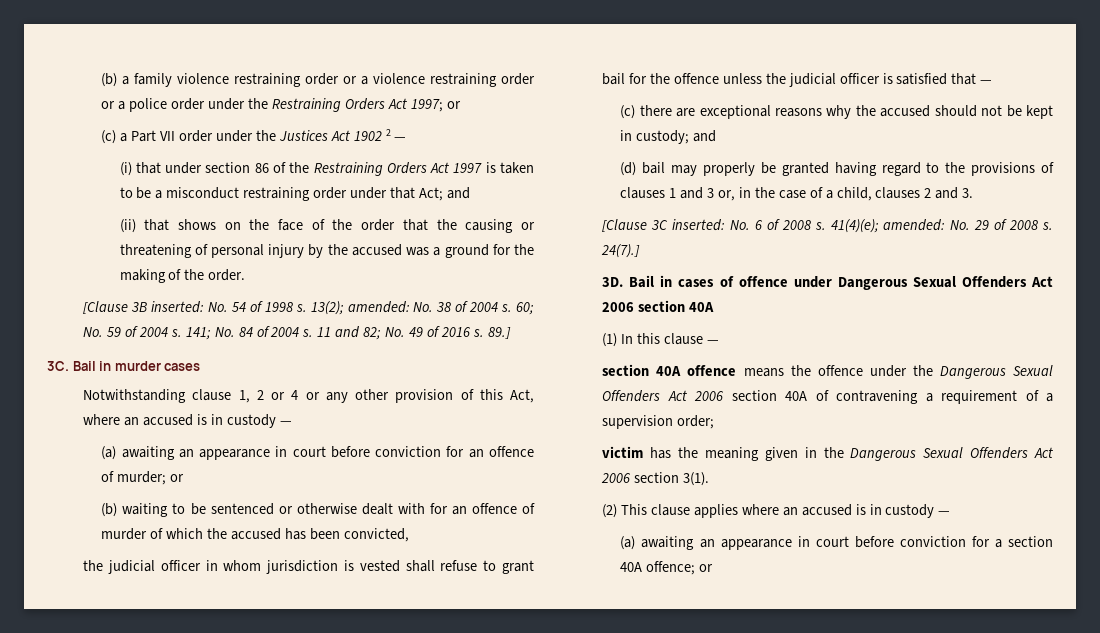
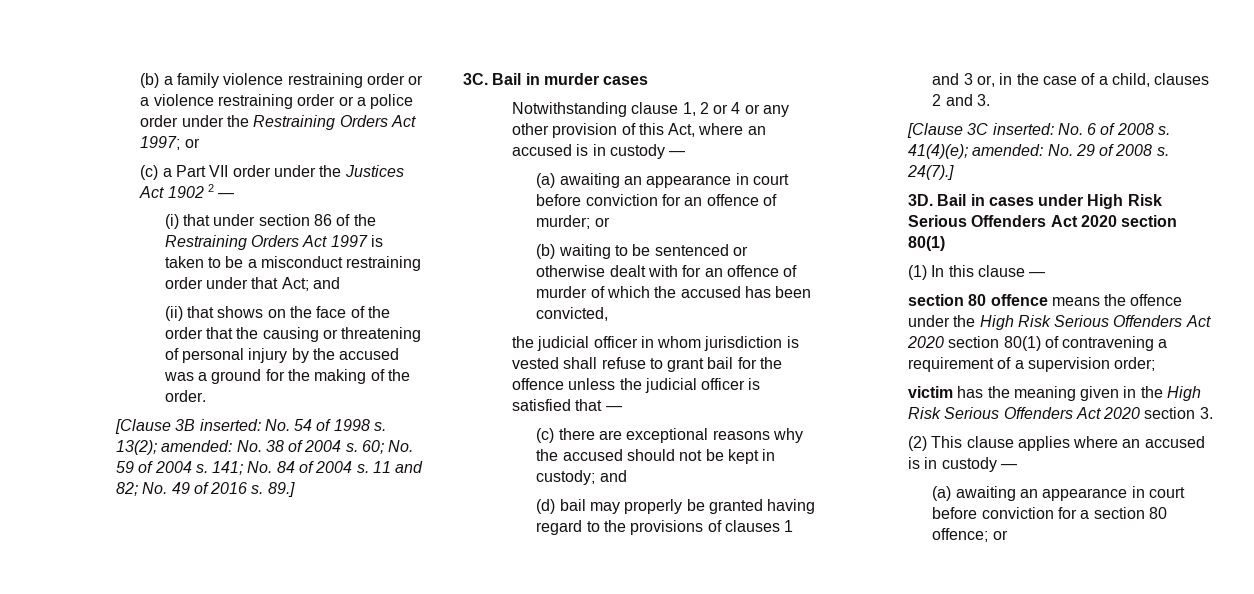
[719,276,1053,290] [602,300,715,312] of offence under Dangerous Sexual Offenders Act 2006 section 40A -> [1038,194,1162,209] [907,215,1178,227] [907,236,945,251] under High Risk Serious Offenders Act 2020 section 80(1)
[656,366,682,376] 40A -> [968,294,987,306] 80
[939,365,1053,379] [602,390,808,402] Dangerous Sexual Offenders Act 2006 section 40A -> [979,315,1211,330] [906,336,1041,351] High Risk Serious Offenders Act 2020 section 80(1)
[850,447,1053,461] [601,472,710,486] Dangerous Sexual Offenders Act 2006 section 3(1). -> [1167,386,1202,401] [907,407,1213,419] High Risk Serious Offenders Act 2020 section 3.
[620,562,643,572] 40A -> [1148,507,1167,519] 80

